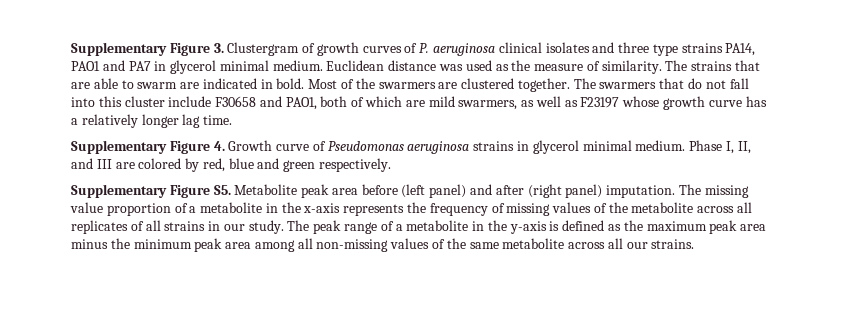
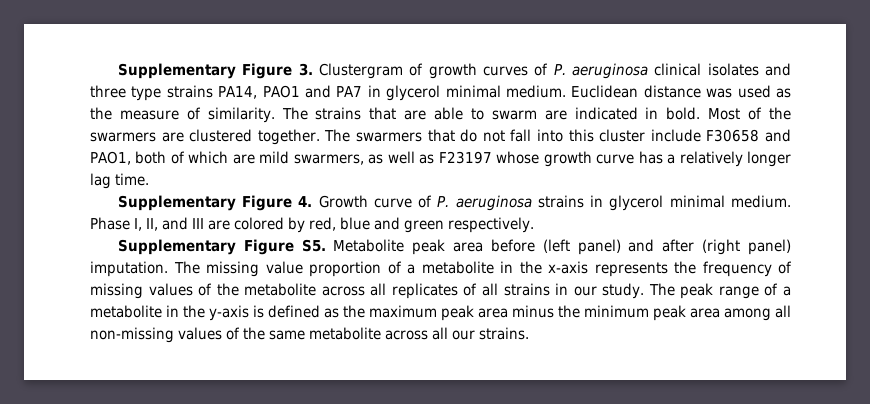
[327,141,404,151] Pseudomonas -> [437,196,450,207] P.

